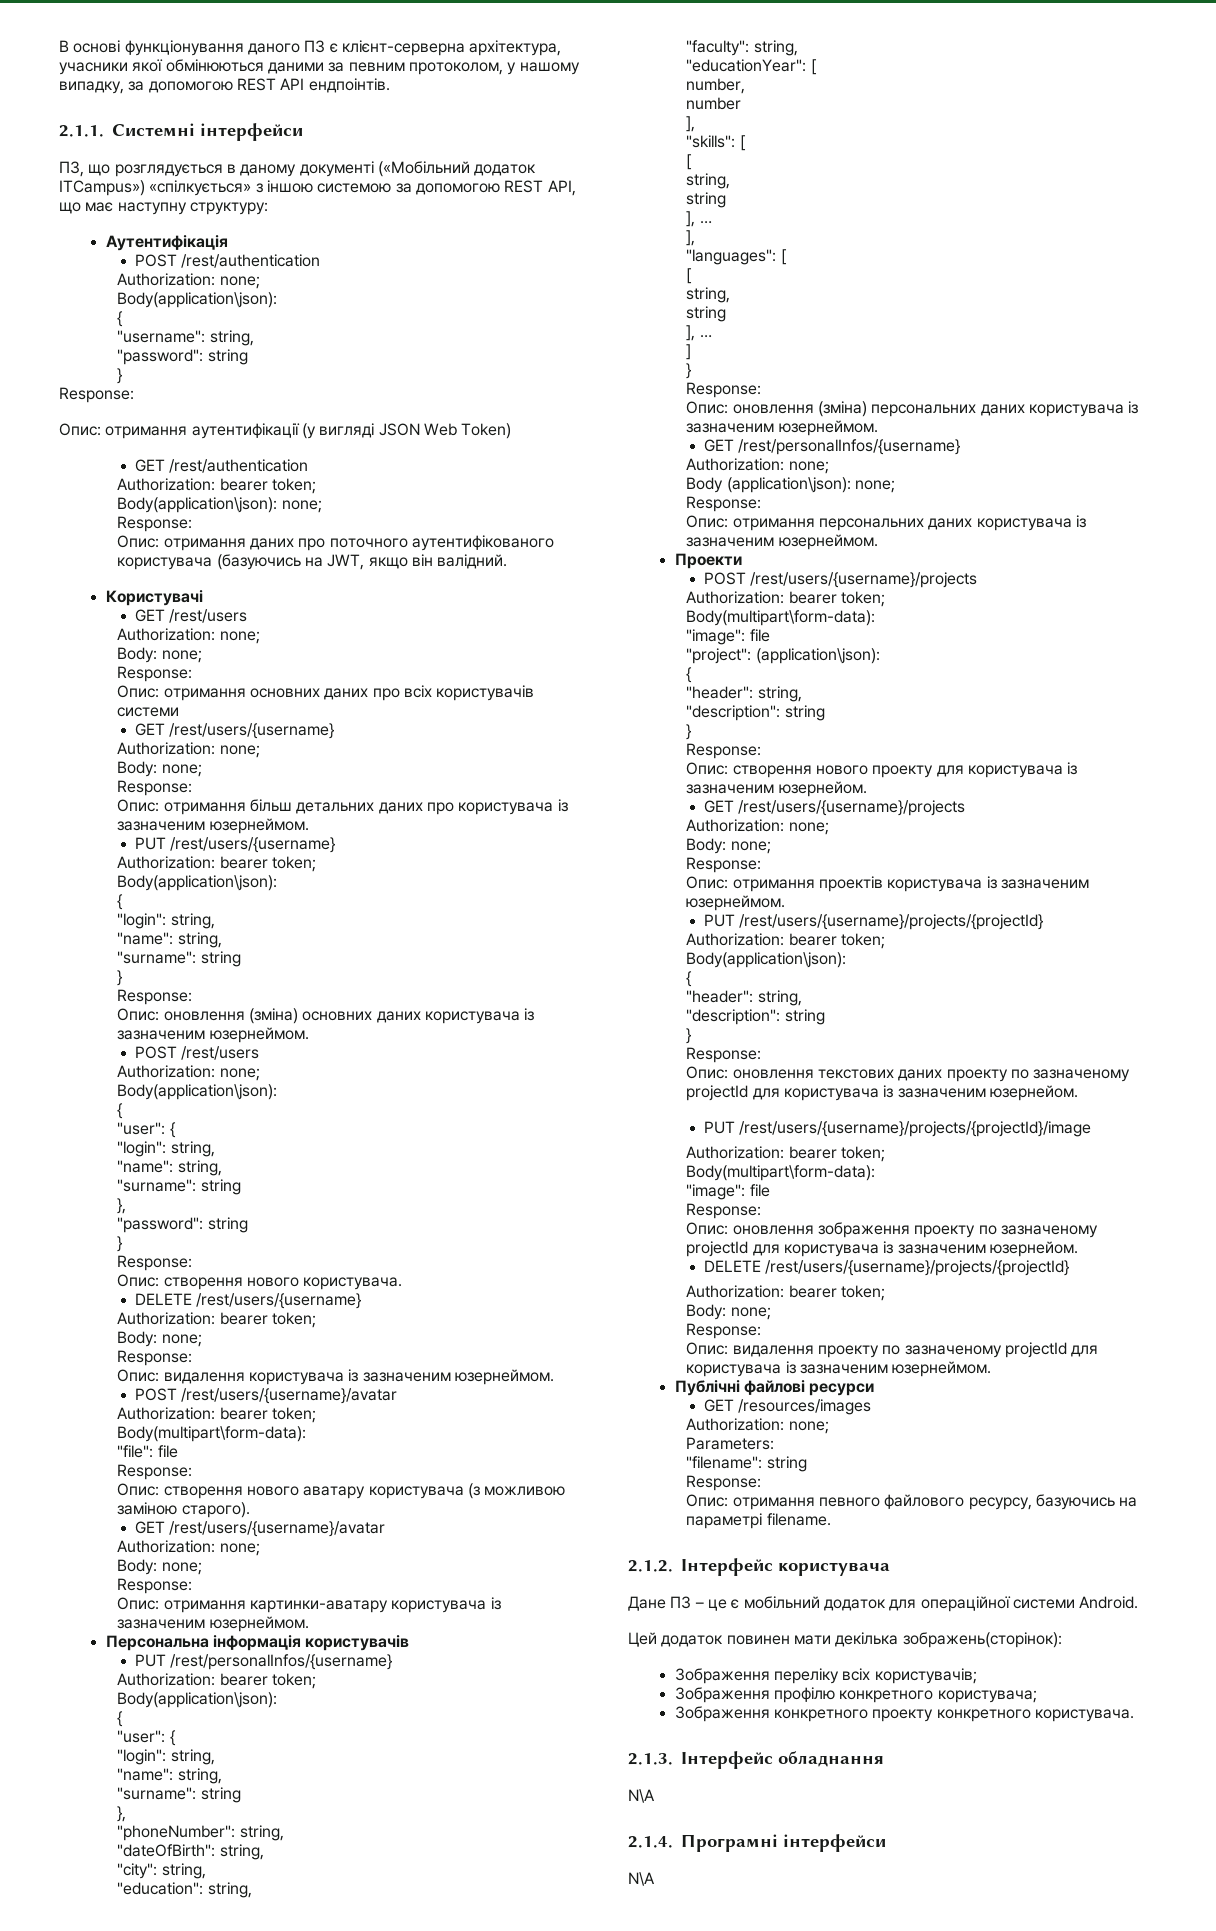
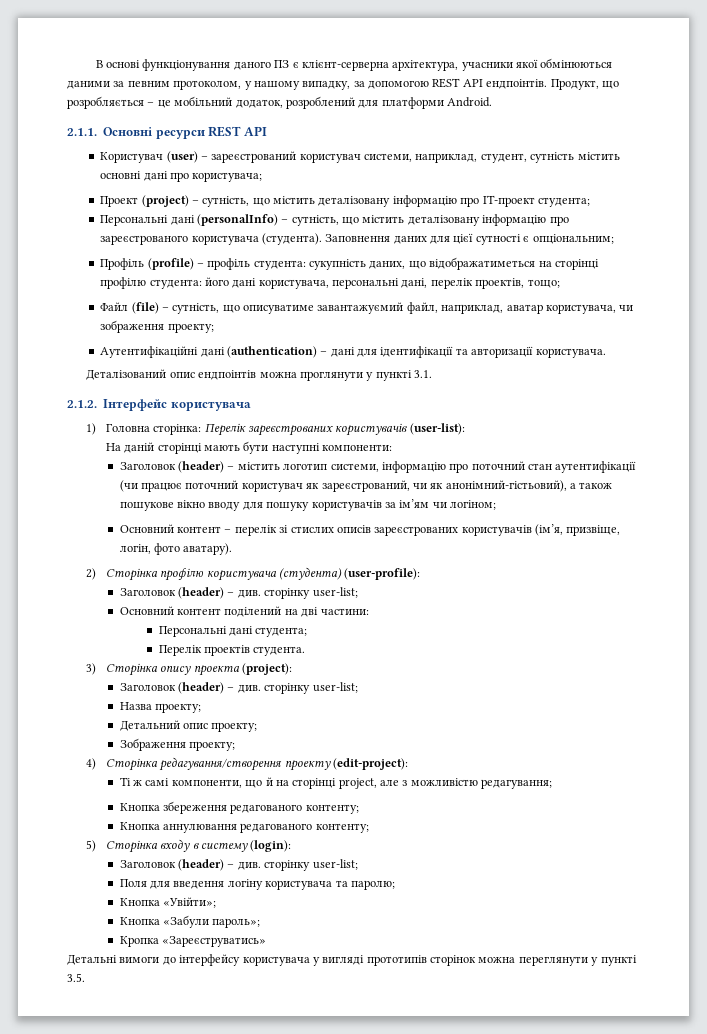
[59,123,303,141] [59,161,537,177] [59,180,576,196] [59,202,268,215] [105,235,228,251] [135,254,321,268] [117,273,260,289] [117,292,278,308] [117,311,124,327] [117,330,254,346] [117,349,248,365] [117,368,123,384] [59,387,134,403] [59,423,512,439] [135,459,309,473] [117,478,317,494] [117,497,322,513] [117,516,193,532] [117,535,555,551] [117,554,508,570] [105,590,203,606] [135,609,248,623] [117,628,260,644] [117,647,202,663] [117,666,193,682] [117,685,535,701] [117,707,180,717] [135,723,335,739] [117,742,260,758] [117,761,202,777] [117,780,193,796] [117,799,568,815] [117,818,309,834] [135,837,336,853] [117,856,317,872] [117,875,278,891] [117,894,124,910] [117,913,215,929] [117,932,222,948] [117,951,241,967] [117,970,123,986] [117,989,193,1005] [117,1008,535,1024] [117,1027,309,1043] [135,1046,260,1060] [117,1065,260,1081] [117,1084,278,1100] [117,1103,124,1119] [117,1122,176,1138] [117,1141,215,1157] [117,1160,222,1176] [117,1179,241,1195] [117,1198,127,1214] [117,1217,248,1233] [117,1236,123,1252] [117,1255,193,1271] [117,1274,403,1290] [135,1293,362,1309] [117,1312,317,1328] [117,1331,202,1347] [117,1350,193,1366] [117,1369,555,1385] [135,1388,398,1404] [117,1407,317,1423] [117,1426,307,1442] [117,1445,178,1458] [117,1464,193,1480] [117,1483,566,1499] [117,1502,250,1518] [135,1521,386,1537] [117,1540,260,1556] [117,1559,202,1575] [117,1578,193,1594] [117,1597,501,1613] [117,1616,309,1632] [105,1635,410,1651] [135,1654,393,1670] [117,1673,317,1689] [117,1692,278,1708] [117,1711,124,1727] [117,1730,176,1746] [117,1749,215,1765] [117,1768,222,1784] [117,1787,241,1803] [117,1806,127,1822] [117,1825,284,1841] [117,1844,264,1860] [117,1863,206,1879] [117,1882,252,1898] [686,40,798,56] [686,59,817,75] [686,78,746,94] [686,97,742,110] [686,116,696,132] [686,135,746,151] [686,154,693,170] [686,173,731,189] [686,192,727,208] [686,211,712,227] [686,230,696,246] [686,249,787,265] [686,268,693,284] [686,287,731,303] [686,306,727,322] [686,325,712,341] [686,344,692,360] [686,363,692,379] [686,382,762,398] [686,401,1139,417] [686,420,878,436] [704,439,961,455] [686,458,829,474] [686,477,896,493] [686,496,762,512] [686,515,1087,531] [686,534,878,550] [674,553,742,569] [704,572,978,588] [686,591,886,607] [686,610,876,626] [686,629,770,645] [686,648,880,664] [686,667,693,683] [686,686,802,702] [686,705,825,721] [686,724,692,740] [686,743,762,759] [686,762,1078,778] [686,781,867,797] [704,800,966,816] [686,819,829,835] [686,838,771,854] [686,857,762,873] [686,876,1090,892] [686,895,786,911] [704,914,1044,930] [686,933,886,949] [686,952,847,968] [686,971,693,987] [686,990,802,1006] [686,1009,825,1025] [686,1028,692,1044] [686,1047,762,1063] [686,1066,1131,1082] [686,1085,1079,1101] [704,1121,1092,1137] [686,1146,886,1162] [686,1165,876,1181] [686,1184,770,1200] [686,1203,762,1219] [686,1222,1099,1238] [686,1241,1079,1257] [704,1260,1070,1276] [686,1285,886,1301] [686,1304,771,1320] [686,1323,762,1339] [686,1342,1099,1358] [686,1361,992,1377] [674,1380,875,1396] [704,1399,872,1415] [686,1418,829,1434] [686,1437,775,1450] [686,1456,807,1472] [686,1475,762,1491] [686,1494,1138,1510] [686,1513,831,1529] [628,1558,890,1576] [628,1596,1139,1612] [628,1632,1062,1648] [674,1668,977,1684] [674,1687,1037,1703] [674,1706,1135,1722] [628,1751,884,1769] [628,1789,655,1803] [628,1834,886,1852] [628,1872,655,1886] // 2.1.1. Системні інтерфейси // ПЗ, що розглядується в даному документі («Мобільний додаток ITCampus») «спілкується» з іншою системою за допомогою REST API, що має наступну структуру: // Аутентифікація // POST /rest/authentication // Authorization: none; // Body(application\json): // { // "username": string, // "password": string // } // Response: // Опис: отримання аутентифікації (у вигляді JSON Web Token) // GET /rest/authentication // Authorization: bearer token; // Body(application\json): none; // Response: // Опис: отримання даних про поточного аутентифікованого користувача (базуючись на JWT, якщо він валідний. // Користувачі // GET /rest/users // Authorization: none; // Body: none; // Response: // Опис: отримання основних даних про всіх користувачів системи // GET /rest/users/{username} // Authorization: none; // Body: none; // Response: // Опис: отримання більш детальних даних про користувача із зазначеним юзернеймом. // PUT /rest/users/{username} // Authorization: bearer token; // Body(application\json): // { // "login": string, // "name": string, // "surname": string // } // Response: // Опис: оновлення (зміна) основних даних користувача із зазначеним юзернеймом. // POST /rest/users // Authorization: none; // Body(application\json): // { // "user": { // "login": string, // "name": string, // "surname": string // }, // "password": string // } // Response: // Опис: створення нового користувача. // DELETE /rest/users/{username} // Authorization: bearer token; // Body: none; // Response: // Опис: видалення користувача із зазначеним юзернеймом. // POST /rest/users/{username}/avatar // Authorization: bearer token; // Body(multipart\form-data): // "file": file // Response: // Опис: створення нового аватару користувача (з можливою заміною старого). // GET /rest/users/{username}/avatar // Authorization: none; // Body: none; // Response: // Опис: отримання картинки-аватару користувача із зазначеним юзернеймом. // Персональна інформація користувачів // PUT /rest/personalInfos/{username} // Authorization: bearer token; // Body(application\json): // { // "user": { // "login": string, // "name": string, // "surname": string // }, // "phoneNumber": string, // "dateOfBirth": string, // "city": string, // "education": string, // "faculty": string, // "educationYear": [ // number, // number // ], // "skills": [ // [ // string, // string // ], … // ], // "languages": [ // [ // string, // string // ], … // ] // } // Response: // Опис: оновлення (зміна) персональних даних користувача із зазначеним юзернеймом. // GET /rest/personalInfos/{username} // Authorization: none; // Body (application\json): none; // Response: // Опис: отримання персональних даних користувача із зазначеним юзернеймом. // Проекти // POST /rest/users/{username}/projects // Authorization: bearer token; // Body(multipart\form-data): // "image": file // "project": (application\json): // { // "header": string, // "description": string // } // Response: // Опис: створення нового проекту для користувача із зазначеним юзернейом. // GET /rest/users/{username}/projects // Authorization: none; // Body: none; // Response: // Опис: отримання проектів користувача із зазначеним юзернеймом. // PUT /rest/users/{username}/projects/{projectId} // Authorization: bearer token; // Body(application\json): // { // "header": string, // "description": string // } // Response: // Опис: оновлення текстових даних проекту по зазначеному projectId для користувача із зазначеним юзернейом. // PUT /rest/users/{username}/projects/{projectId}/image // Authorization: bearer token; // Body(multipart\form-data): // "image": file // Response: // Опис: оновлення зображення проекту по зазначеному projectId для користувача із зазначеним юзернейом. // DELETE /rest/users/{username}/projects/{projectId} // Authorization: bearer token; // Body: none; // Response: // Опис: видалення проекту по зазначеному projectId для користувача із зазначеним юзернеймом. // Публічні файлові ресурси // GET /resources/images // Authorization: none; // Parameters: // "filename": string // Response: // Опис: отримання певного файлового ресурсу, базуючись на параметрі filename. // 2.1.2. Інтерфейс користувача // Дане ПЗ – це є мобільний додаток для операційної системи Android. // Цей додаток повинен мати декілька зображень(сторінок): // Зображення переліку всіх користувачів; // Зображення профілю конкретного користувача; // Зображення конкретного проекту конкретного користувача. // 2.1.3. Інтерфейс обладнання // N\A // 2.1.4. Програмні інтерфейси // N\A -> [550,79,619,90] [67,96,492,109] [67,126,267,139] [100,151,620,163] [100,171,263,182] [100,195,590,207] [100,214,569,226] [100,233,614,245] [100,257,599,270] [100,277,560,289] [100,302,634,314] [100,320,214,333] [100,346,606,358] [86,369,433,381] [67,399,251,411] [86,423,465,436] [105,441,393,454] [119,461,637,473] [119,480,613,492] [119,499,497,511] [119,524,621,536] [119,543,233,555] [86,567,421,581] [119,587,358,599] [119,606,369,617] [158,626,308,637] [158,645,306,656] [86,663,293,676] [119,682,358,694] [119,702,202,713] [119,720,258,732] [119,738,236,751] [86,757,409,771] [119,777,553,789] [119,801,359,814] [119,822,369,833] [86,839,292,853] [119,859,358,871] [119,879,395,890] [119,897,217,908] [119,915,261,928] [119,936,267,947] [67,954,637,966] [67,973,85,982] Продукт, що розробляється – це мобільний додаток, розроблений для платформи Android. // 2.1.1. Основні ресурси REST API // Користувач (user) – зареєстрований користувач системи, наприклад, студент, сутність містить основні дані про користувача; // Проект (project) – сутність, що містить деталізовану інформацію про IT-проект студента; // Персональні дані (personalInfo) – сутність, що містить деталізовану інформацію про зареєстрованого користувача (студента). Заповнення даних для цієї сутності є опціональним; // Профіль (profile) – профіль студента: сукупність даних, що відображатиметься на сторінці профілю студента: його дані користувача, персональні дані, перелік проектів, тощо; // Файл (file) – сутність, що описуватиме завантажуємий файл, наприклад, аватар користувача, чи зображення проекту; // Аутентифікаційні дані (authentication) – дані для ідентифікації та авторизації користувача. // Деталізований опис ендпоінтів можна проглянути у пункті 3.1. // 2.1.2. Інтерфейс користувача // 1) Головна сторінка: Перелік зареєстрованих користувачів (user-list): // На даній сторінці мають бути наступні компоненти: // Заголовок (header) – містить логотип системи, інформацію про поточний стан аутентифікації (чи працює поточний користувач як зареєстрований, чи як анонімний-гістьовий), а також пошукове вікно вводу для пошуку користувачів за ім’ям чи логіном; // Основний контент – перелік зі стислих описів зареєстрованих користувачів (ім’я, призвіще, логін, фото аватару). // 2) Сторінка профілю користувача (студента) (user-profile): // Заголовок (header) – див. сторінку user-list; // Основний контент поділений на дві частини: // Персональні дані студента; // Перелік проектів студента. // 3) Сторінка опису проекта (project): // Заголовок (header) – див. сторінку user-list; // Назва проекту; // Детальний опис проекту; // Зображення проекту; // 4) Сторінка редагування/створення проекту (edit-project): // Ті ж самі компоненти, що й на сторінці project, але з можливістю редагування; // Кнопка збереження редагованого контенту; // Кнопка аннулювання редагованого контенту; // 5) Сторінка входу в систему (login): // Заголовок (header) – див. сторінку user-list; // Поля для введення логіну користувача та паролю; // Кнопка «Увійти»; // Кнопка «Забули пароль»; // Кропка «Зареєструватись» // Детальні вимоги до інтерфейсу користувача у вигляді прототипів сторінок можна переглянути у пункті 3.5.

